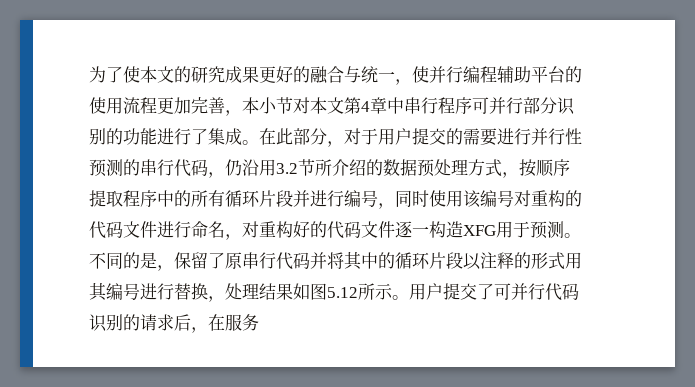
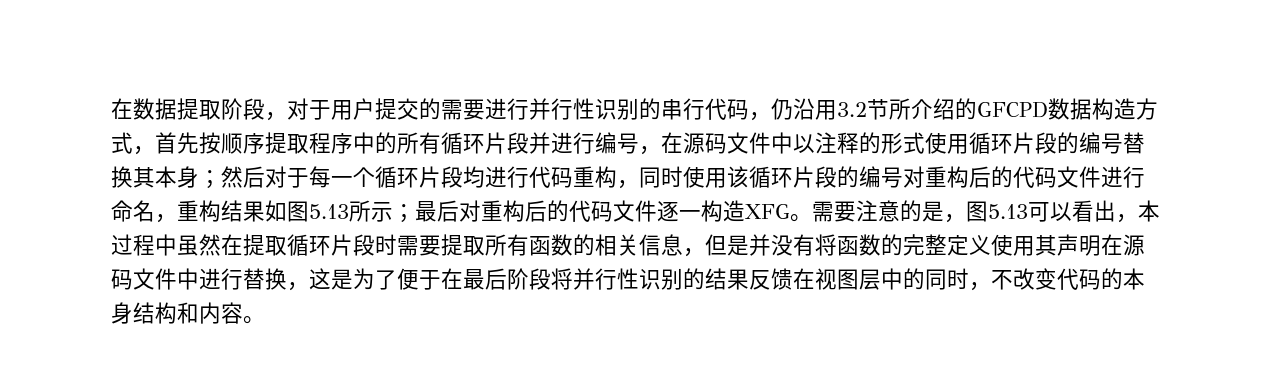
[89,66,582,85] [89,97,575,116] [89,128,327,145] 为了使本文的研究成果更好的融合与统一，使并行编程辅助平台的使用流程更加完善，本小节对本文第4章中串行程序可并行部分识别的功能进行了集成。在此部分 -> [111,98,265,120] 在数据提取阶段
[89,159,123,177] 预测 -> [595,98,639,120] 识别
[383,159,519,178] 数据预处理方式， -> [977,98,1158,120] [111,132,199,155] GFCPD数据构造方式，首先
[395,190,481,208] 同时使用该 -> [661,132,1145,154] [111,166,859,189] 在源码文件中以注释的形式使用循环片段的编号替换其本身；然后对于每一个循环片段均进行代码重构，同时使用该循环片段的
(565, 198) none -> [969,166,991,188] 后
[242,221,310,238] 对重构好 -> [177,200,547,223] 重构结果如图5.13所示；最后对重构后
[496,221,581,239] [89,251,582,271] [89,282,579,302] [89,314,259,333] 用于预测。不同的是，保留了原串行代码并将其中的循环片段以注释的形式用其编号进行替换，处理结果如图5.12所示。用户提交了可并行代码识别的请求后，在服务 -> [790,200,1160,223] [111,234,1145,257] [111,268,1145,291] [111,302,265,324] 。需要注意的是，图5.13可以看出，本过程中虽然在提取循环片段时需要提取所有函数的相关信息，但是并没有将函数的完整定义使用其声明在源码文件中进行替换，这是为了便于在最后阶段将并行性识别的结果反馈在视图层中的同时，不改变代码的本身结构和内容。

